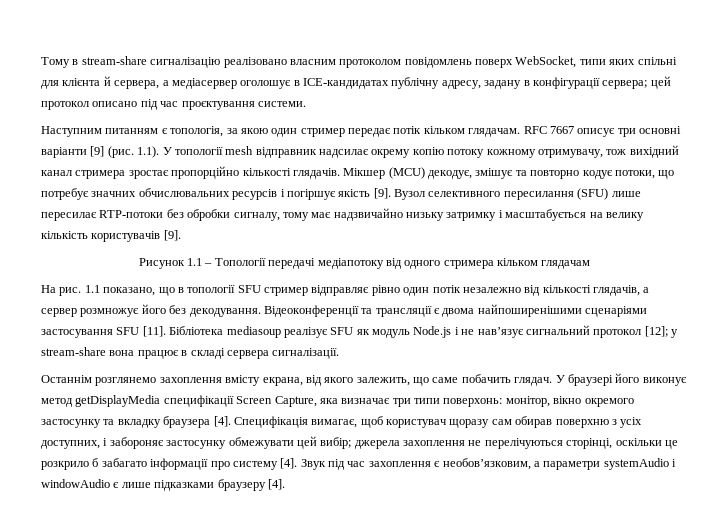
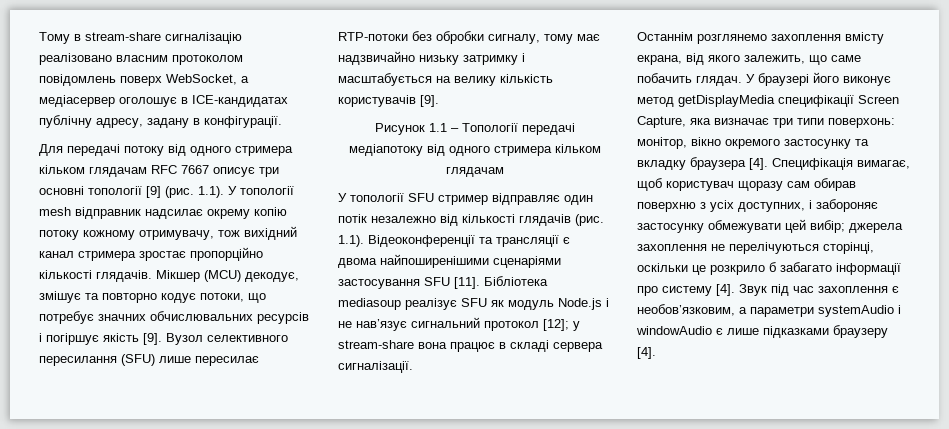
[579,57,677,65] [41,76,160,89] типи яких спільні для клієнта й сервера, -> (237, 79) none
[532,76,671,89] [41,99,306,110] [41,126,521,137] конфігурації сервера; цей протокол описано під час проєктування системи. // Наступним питанням є топологія, за якою один стример передає потік кільком глядачам. -> [204,116,282,128] [39,144,293,156] [39,165,147,177] конфігурації. // Для передачі потоку від одного стримера кільком глядачам
[41,147,87,158] варіанти -> [88,186,142,195] топології
[41,285,184,296] На рис. 1.1 показано, що в -> [338,193,347,202] У
[371,285,400,296] рівно -> (560, 199) none
[593,285,650,296] [41,304,261,317] глядачів, а сервер розмножує його без декодування. -> [519,214,604,226] [338,235,364,247] глядачів (рис. 1.1).

